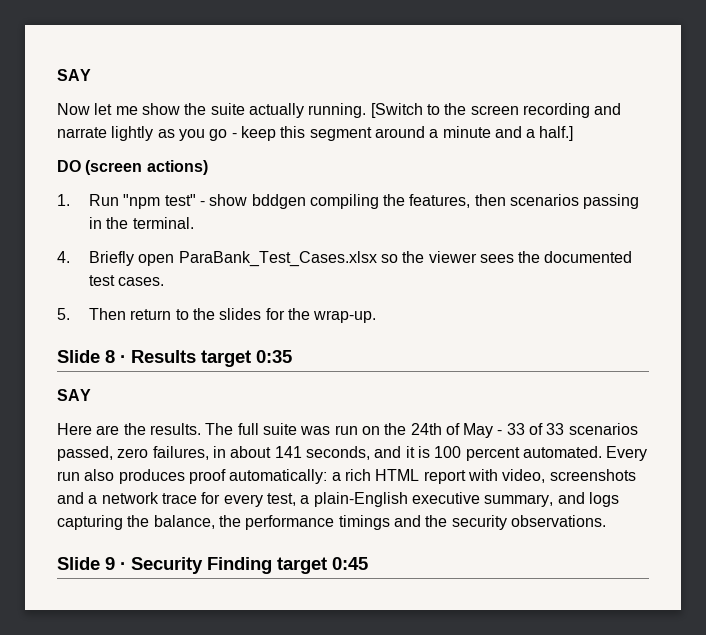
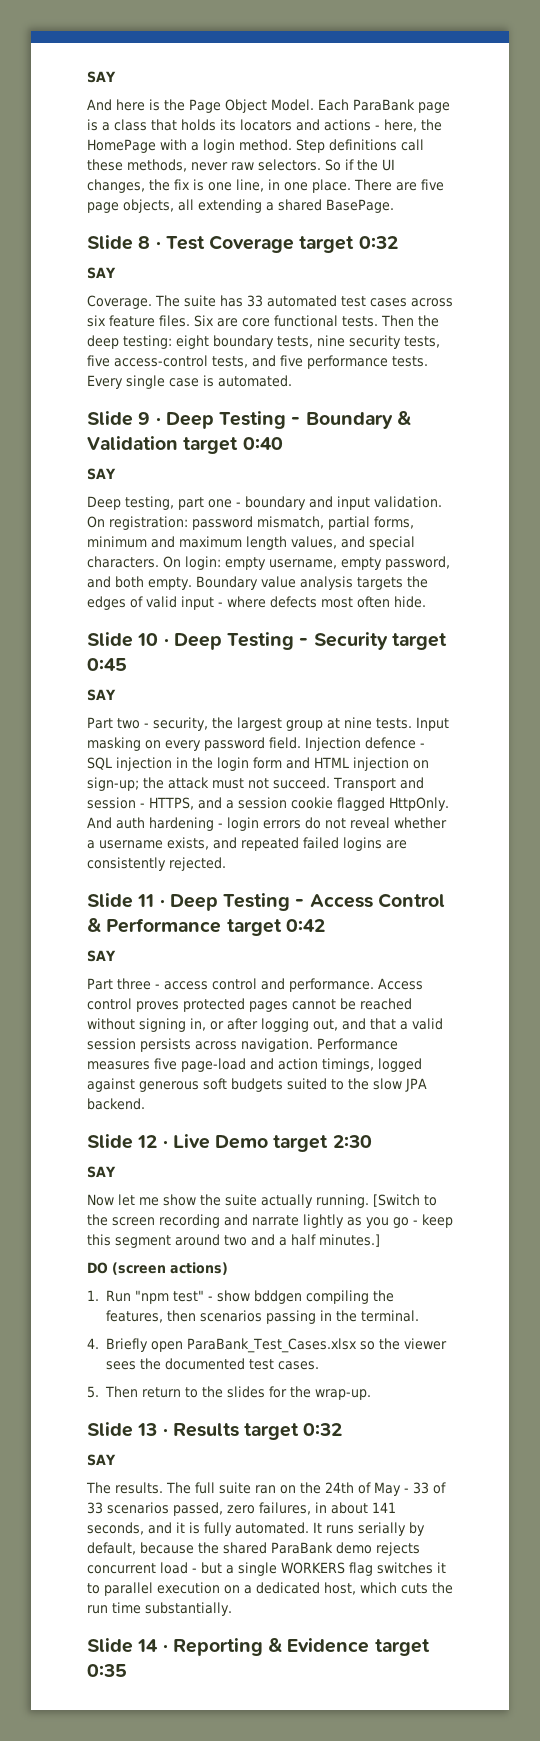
[57,69,91,81] SAY -> [87,71,116,83] [87,99,450,113] [87,119,442,132] [87,139,424,153] [87,159,395,172] [87,179,444,193] [87,199,394,213] [87,235,398,253] [87,267,116,279] [87,295,453,309] [87,315,439,327] [87,335,440,349] [87,355,428,369] [87,375,292,389] [87,411,411,429] [87,436,283,454] [87,468,116,480] [87,496,442,510] [87,516,414,530] [87,536,415,550] [87,556,450,570] [87,576,428,590] [87,596,426,610] [87,632,447,650] [87,658,127,671] [87,689,116,701] [87,717,449,731] [87,737,425,751] [87,757,429,771] [87,777,424,791] [87,797,449,811] [87,817,447,831] [87,837,407,851] [87,857,226,871] [87,893,445,911] [87,918,325,936] [87,950,116,962] [87,978,423,992] [87,998,412,1012] [87,1018,443,1032] [87,1038,398,1052] [87,1058,422,1072] [87,1078,427,1092] [87,1098,145,1110] [87,1134,372,1152] [87,1166,116,1178] SAY // And here is the Page Object Model. Each ParaBank page is a class that holds its locators and actions - here, the HomePage with a login method. Step definitions call these methods, never raw selectors. So if the UI changes, the fix is one line, in one place. There are five page objects, all extending a shared BasePage. // Slide 8 · Test Coverage target 0:32 // SAY // Coverage. The suite has 33 automated test cases across six feature files. Six are core functional tests. Then the deep testing: eight boundary tests, nine security tests, five access-control tests, and five performance tests. Every single case is automated. // Slide 9 · Deep Testing - Boundary & Validation target 0:40 // SAY // Deep testing, part one - boundary and input validation. On registration: password mismatch, partial forms, minimum and maximum length values, and special characters. On login: empty username, empty password, and both empty. Boundary value analysis targets the edges of valid input - where defects most often hide. // Slide 10 · Deep Testing - Security target 0:45 // SAY // Part two - security, the largest group at nine tests. Input masking on every password field. Injection defence - SQL injection in the login form and HTML injection on sign-up; the attack must not succeed. Transport and session - HTTPS, and a session cookie flagged HttpOnly. And auth hardening - login errors do not reveal whether a username exists, and repeated failed logins are consistently rejected. // Slide 11 · Deep Testing - Access Control & Performance target 0:42 // SAY // Part three - access control and performance. Access control proves protected pages cannot be reached without signing in, or after logging out, and that a valid session persists across navigation. Performance measures five page-load and action timings, logged against generous soft budgets suited to the slow JPA backend. // Slide 12 · Live Demo target 2:30 // SAY
[429,126,574,141] a minute and a half.] -> [224,1234,380,1247] two and a half minutes.]
[105,350,115,363] 8 -> [137,1423,158,1436] 13
[256,350,292,363] [57,389,91,401] [57,423,146,435] 0:35 // SAY // Here are the -> [303,1423,343,1436] [87,1454,116,1466] [86,1482,111,1494] 0:32 // SAY // The
[300,425,358,435] was run -> [255,1485,276,1494] ran
[434,446,648,461] [57,469,636,484] [57,492,619,507] [57,515,606,530] [57,557,368,574] 100 percent automated. Every run also produces proof automatically: a rich HTML report with video, screenshots and a network trace for every test, a plain-English executive summary, and logs capturing the balance, the performance timings and the security observations. // Slide 9 · Security Finding target 0:45 -> [204,1522,425,1536] [87,1542,420,1556] [87,1562,446,1576] [87,1582,453,1596] [87,1602,232,1616] [87,1638,430,1656] [87,1664,127,1677] fully automated. It runs serially by default, because the shared ParaBank demo rejects concurrent load - but a single WORKERS flag switches it to parallel execution on a dedicated host, which cuts the run time substantially. // Slide 14 · Reporting & Evidence target 0:35

